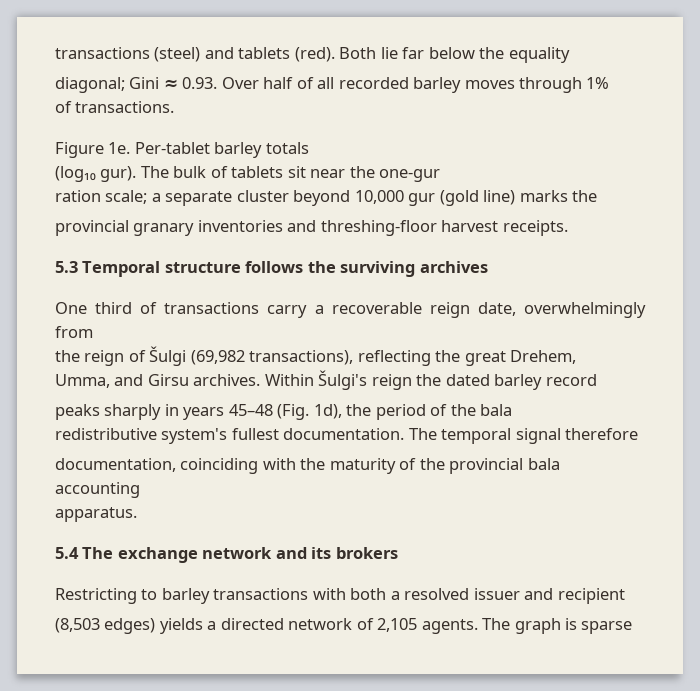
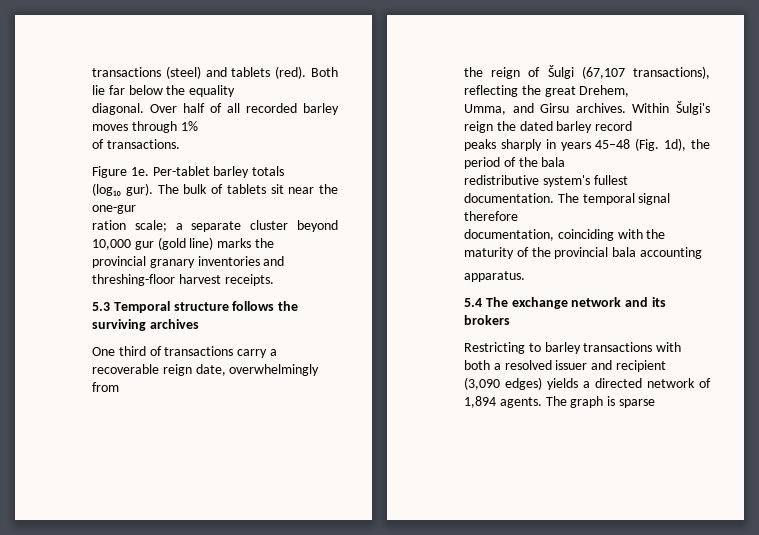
[55,77,218,93] diagonal; Gini ≈ 0.93. -> [92,103,144,115] diagonal.
[190,350,245,365] (69,982 -> [581,66,625,79] (67,107
[55,618,100,633] (8,503 -> [464,377,500,390] (3,090
[377,618,418,632] 2,105 -> [464,396,496,408] 1,894

